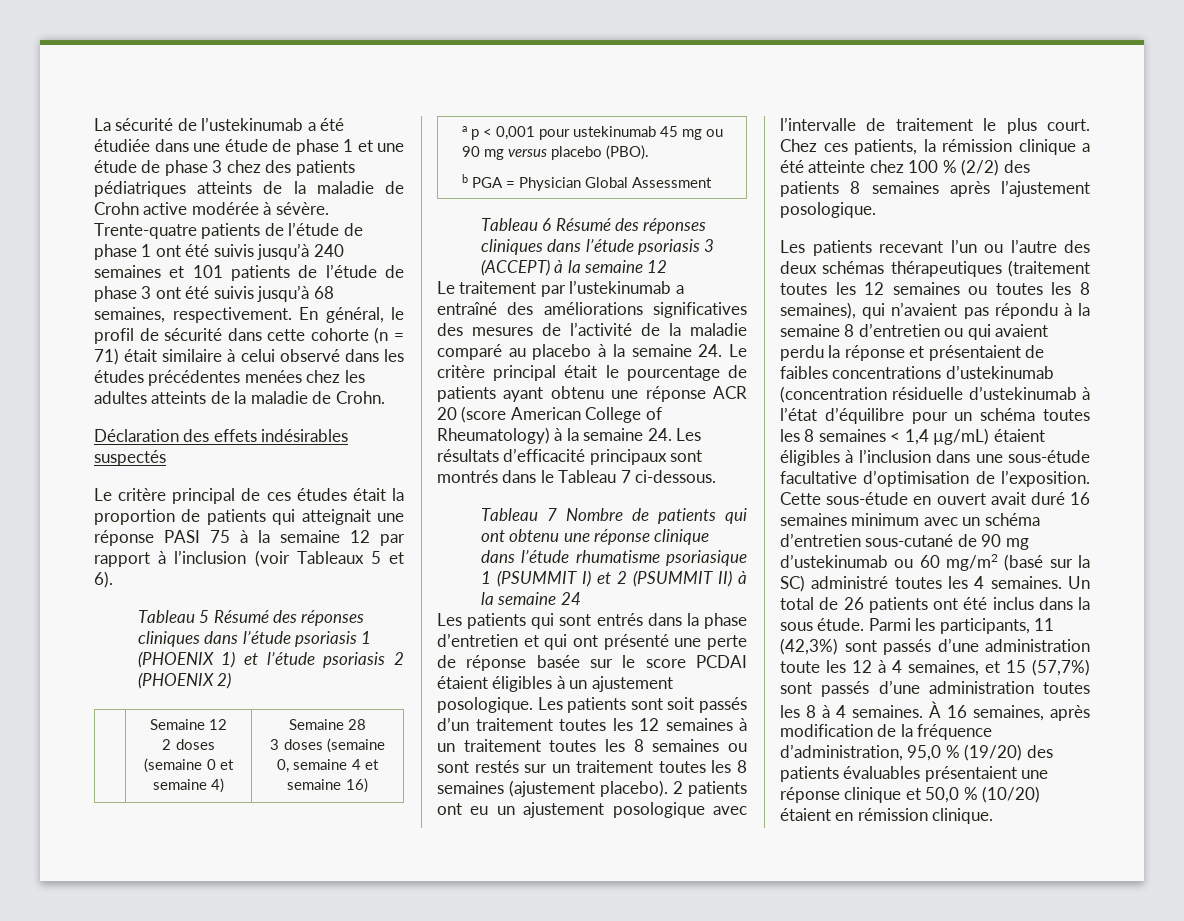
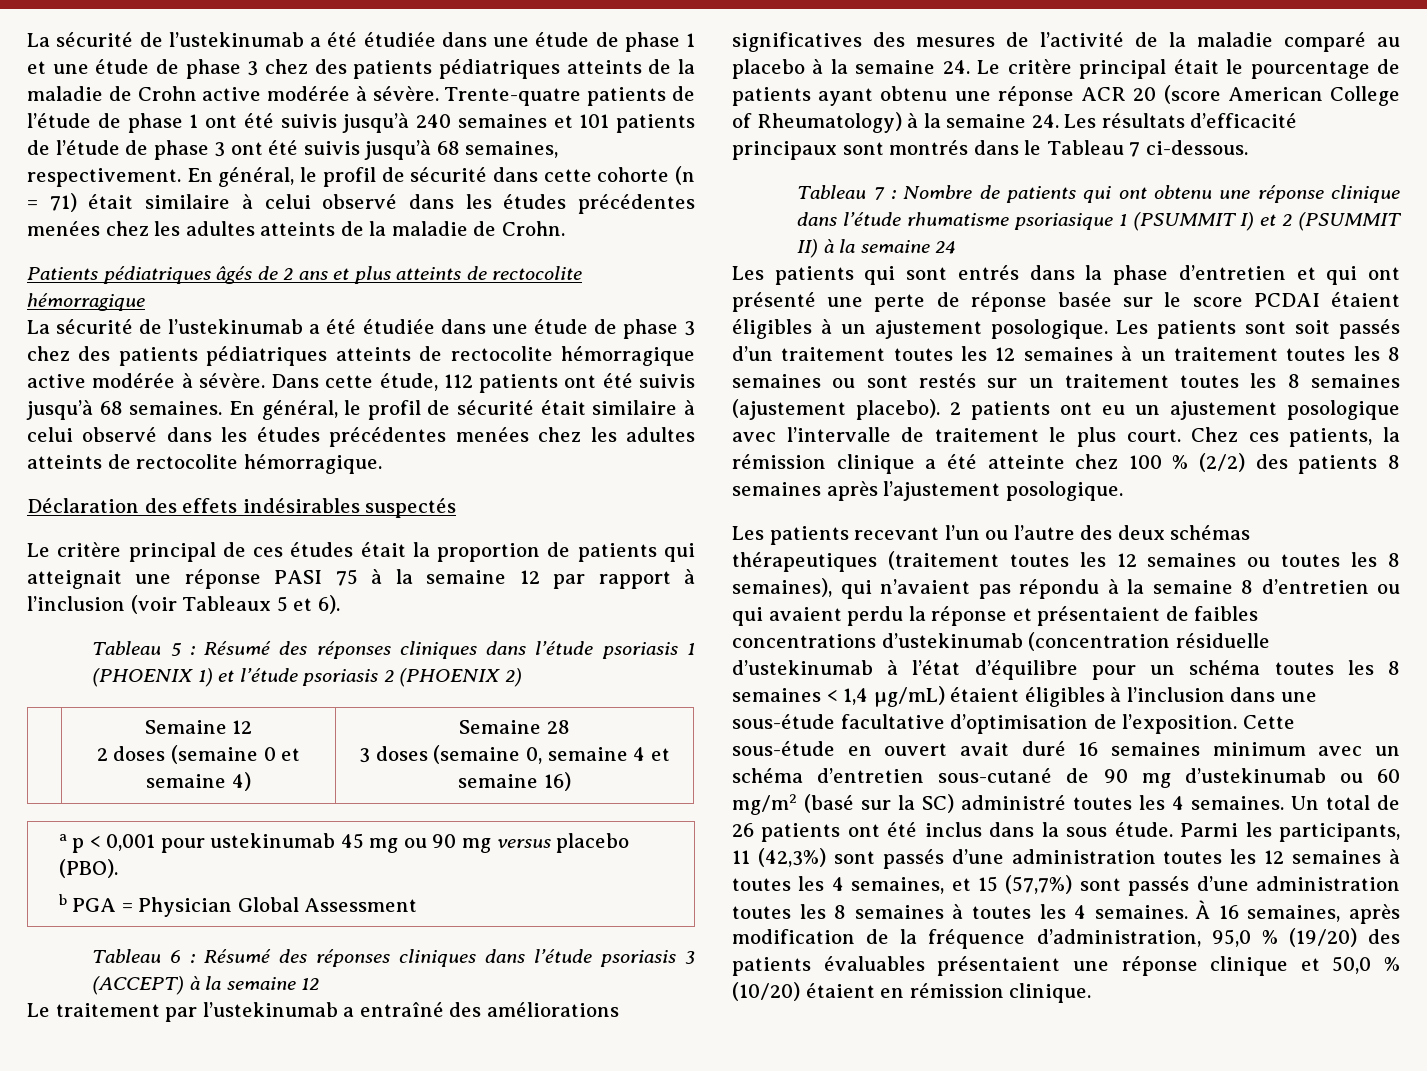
(385, 397) none -> [27,266,583,284] [27,293,145,311] [27,319,695,339] [27,346,696,366] [27,373,695,393] [26,400,695,420] [27,427,696,447] [27,454,382,474] // Patients pédiatriques âgés de 2 ans et plus atteints de rectocolite hémorragique // La sécurité de l’ustekinumab a été étudiée dans une étude de phase 3 chez des patients pédiatriques atteints de rectocolite hémorragique active modérée à sévère. Dans cette étude, 112 patients ont été suivis jusqu’à 68 semaines. En général, le profil de sécurité était similaire à celui observé dans les études précédentes menées chez les adultes atteints de rectocolite hémorragique.
(210, 616) none -> [189,646,195,655] :
(552, 224) none -> [190,954,196,963] :
(557, 514) none -> [890,190,896,199] :
[780,660,886,673] toute les 12 à -> [1163,849,1400,864] [732,876,825,891] toutes les 12 semaines à toutes les
[822,705,830,718] à -> [854,904,1066,919] semaines à toutes les

